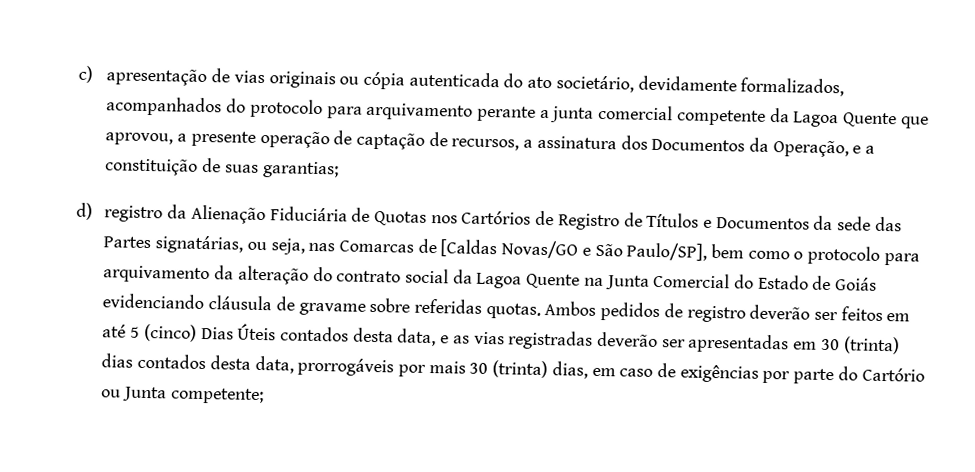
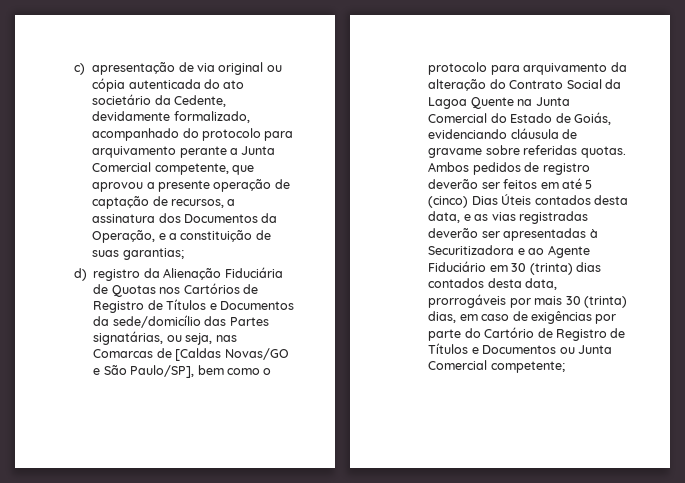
[233,70,336,89] vias originais -> [197,62,264,75] via original
[555,75,845,97] [106,96,223,117] societário, devidamente formalizados, acompanhados -> [92,94,227,107] [92,111,250,123] [92,128,180,141] societário da Cedente, devidamente formalizado, acompanhado
[550,104,929,129] [105,132,174,146] junta comercial competente da Lagoa Quente que aprovou, -> [241,146,276,155] [92,162,255,175] [92,182,144,192] Junta Comercial competente, que aprovou
[837,216,872,231] sede -> [112,315,201,328] sede/domicílio
[336,268,449,284] contrato social -> [509,79,602,89] Contrato Social
[835,277,878,291] Goiás -> [573,112,611,125] Goiás,
(790, 343) none -> [589,229,598,238] [428,245,590,258] [428,261,487,272] à Securitizadora e ao Agente Fiduciário
(925, 374) none -> [537,328,626,341] [428,343,557,354] de Registro de Títulos e Documentos
(168, 394) none -> [428,360,488,370] Comercial

